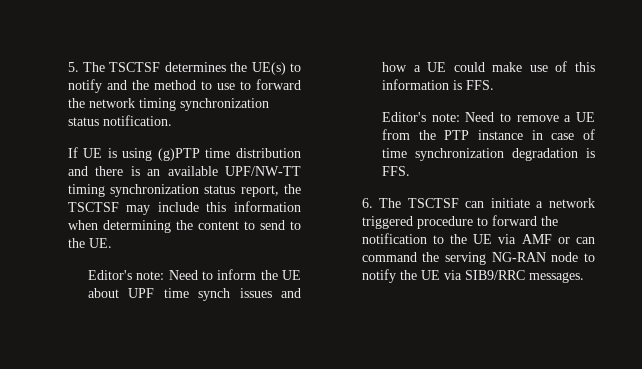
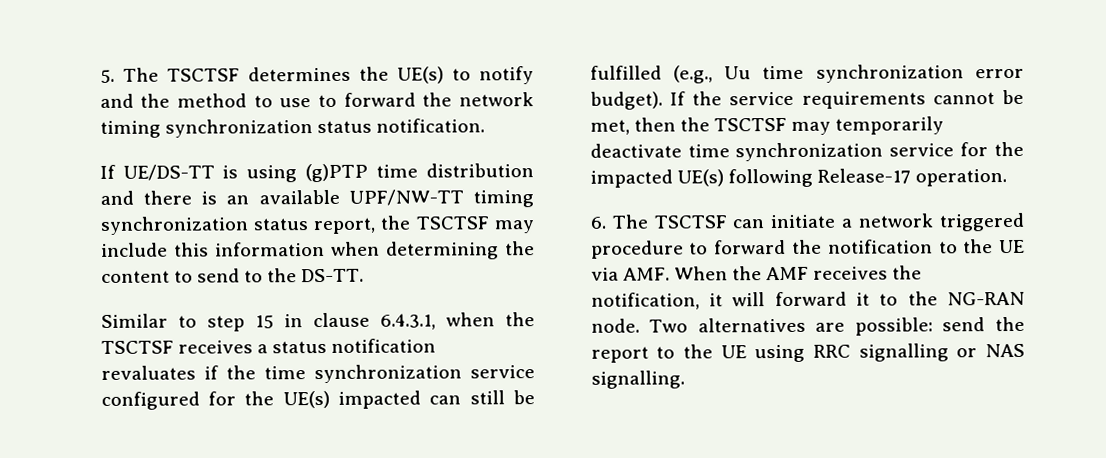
[83,148,103,158] UE -> [122,164,215,181] UE/DS-TT
[88,238,112,248] [88,269,302,280] [88,288,301,301] [382,61,595,72] [382,79,495,90] [382,112,595,122] [382,129,595,140] [382,148,595,161] [382,166,411,176] UE. // Editor's note: Need to inform the UE about UPF time synch issues and how a UE could make use of this information is FFS. // Editor's note: Need to remove a UE from the PTP instance in case of time synchronization degradation is FFS. -> [301,268,365,283] [100,312,535,332] [100,338,437,354] [100,364,535,384] [100,390,535,410] [589,64,1024,84] [589,89,1024,110] [589,116,945,135] [589,141,1025,162] [589,168,1008,188] DS-TT. // Similar to step 15 in clause 6.4.3.1, when the TSCTSF receives a status notification revaluates if the time synchronization service configured for the UE(s) impacted can still be fulfilled (e.g., Uu time synchronization error budget). If the service requirements cannot be met, then the TSCTSF may temporarily deactivate time synchronization service for the impacted UE(s) following Release-17 operation.
[521,234,595,244] [361,252,595,265] [361,269,584,283] AMF or can command the serving NG-RAN node to notify the UE via SIB9/RRC messages. -> [622,265,923,281] [590,291,1025,310] [590,316,1025,336] [590,343,1025,363] [590,370,685,389] AMF. When the AMF receives the notification, it will forward it to the NG-RAN node. Two alternatives are possible: send the report to the UE using RRC signalling or NAS signalling.

